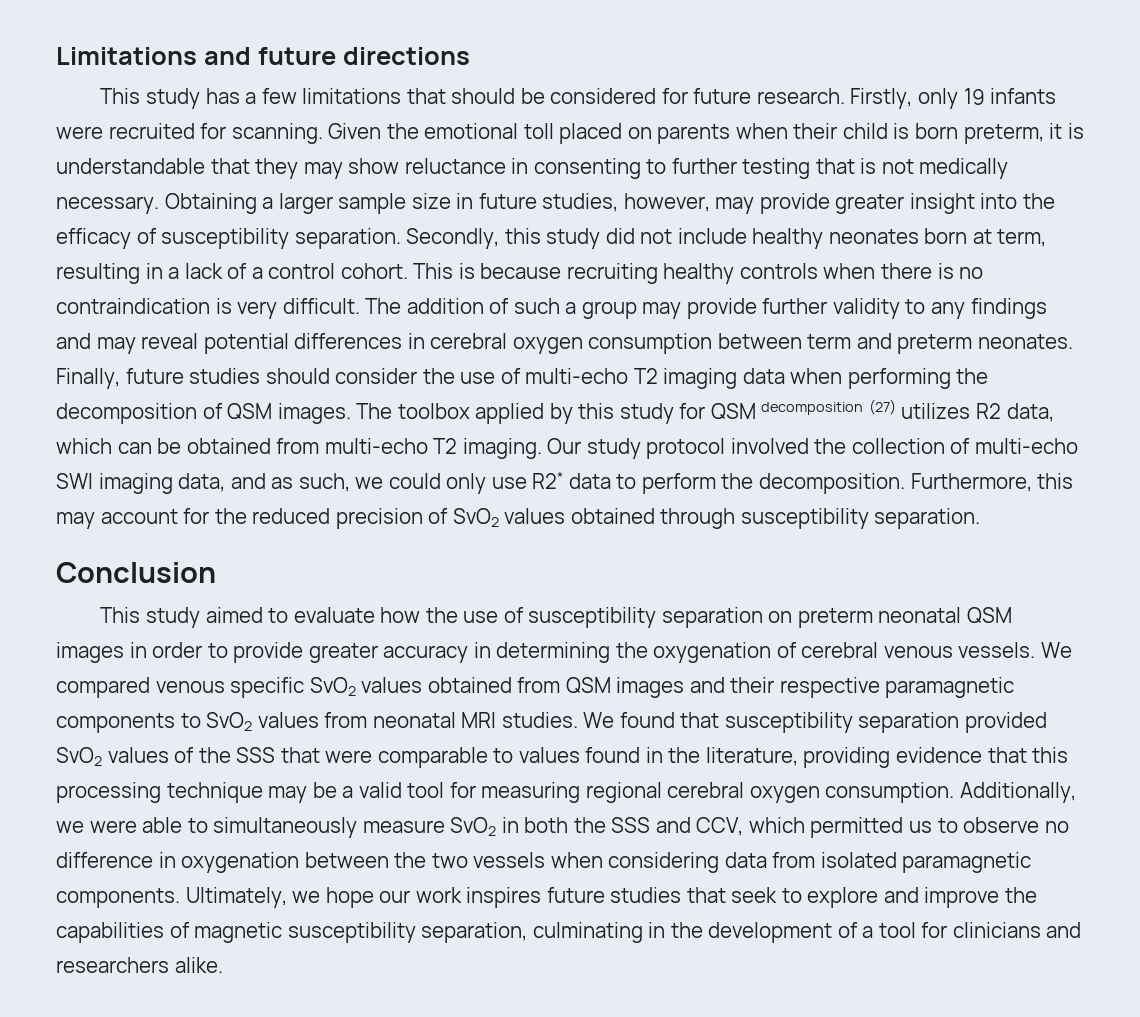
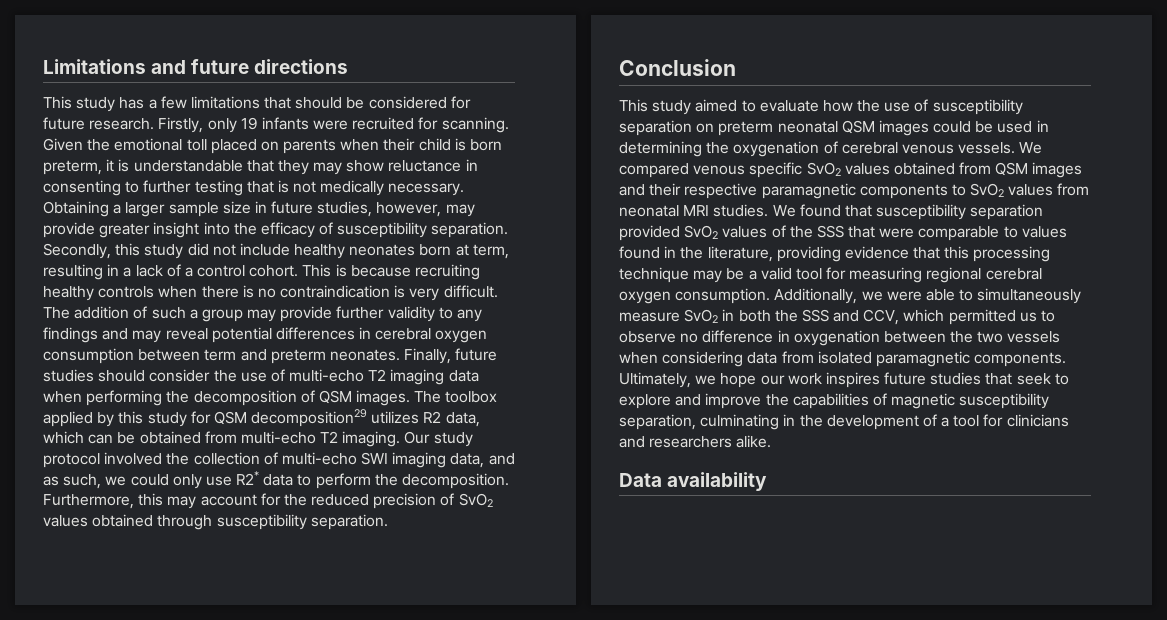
[761,399,896,415] decomposition (27) -> [251,409,368,427] decomposition29
[129,642,469,663] in order to provide greater accuracy -> [933,121,1033,133] could be used
(223, 965) none -> [619,472,768,491] // Data availability

